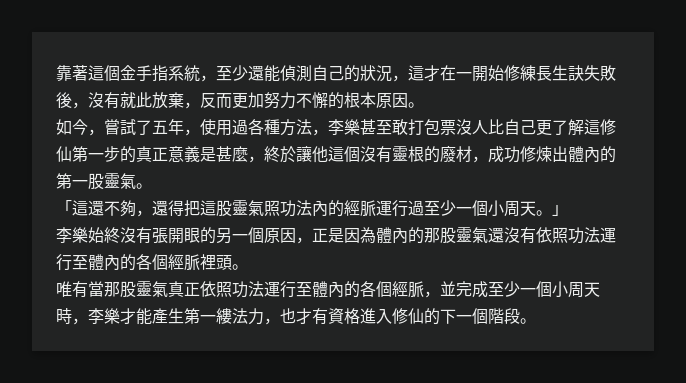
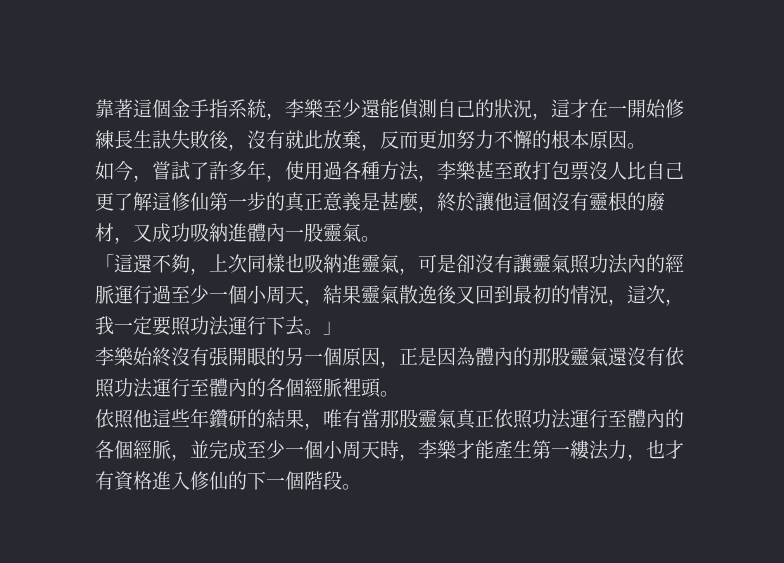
(216, 78) none -> [285,99,324,118] 李樂
[152,120,168,134] 五 -> [209,161,247,180] 許多
[488,146,616,163] [56,173,72,189] 成功修煉出體內的第 -> [133,223,285,243] 又成功吸納進體內
[152,200,232,217] 還得把這股 -> [209,254,532,275] 上次同樣也吸納進靈氣，可是卻沒有讓
(536, 208) none -> [304,285,684,306] [95,316,304,336] ，結果靈氣散逸後又回到最初的情況，這次，我一定要照功法運行下去
(248, 267) none -> [95,409,323,430] 依照他這些年鑽研的結果，

